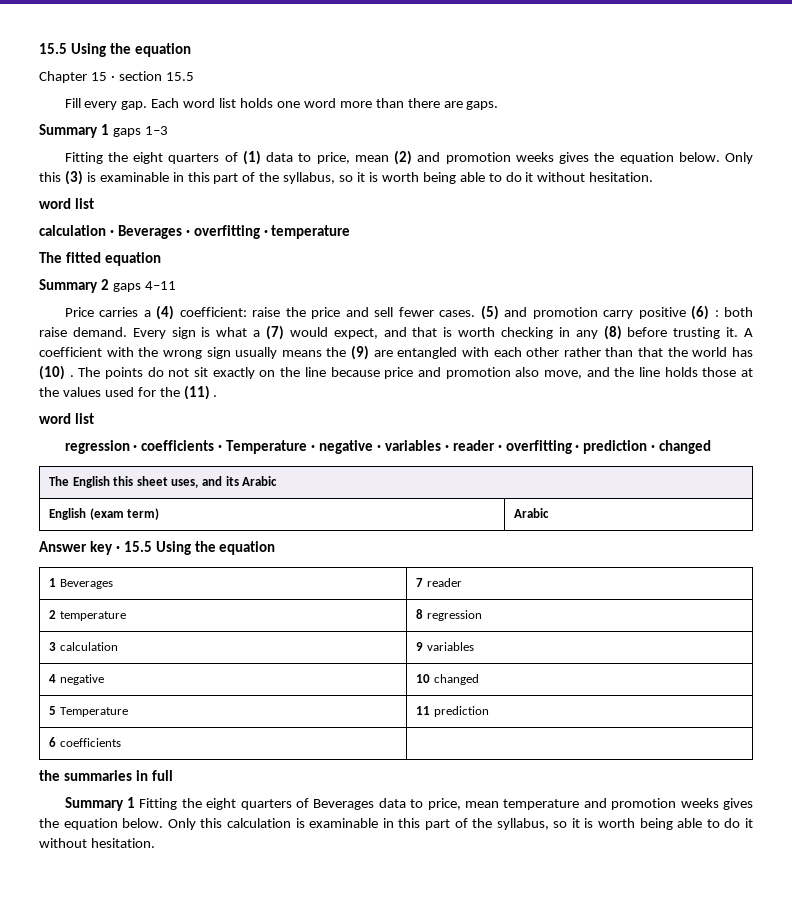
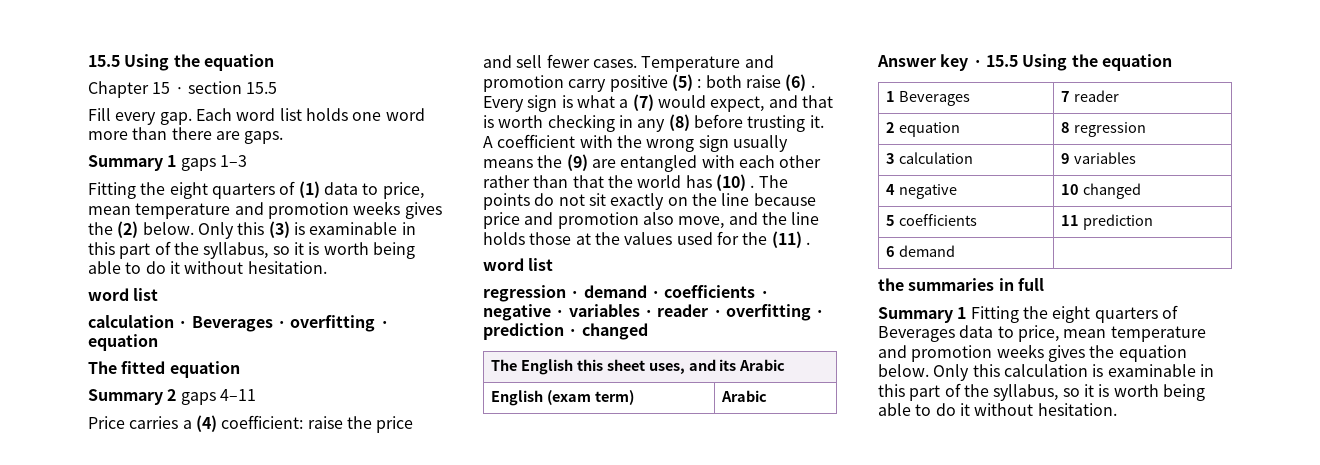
[394,150,674,165] (2) and promotion weeks gives the equation -> [135,201,442,219] [88,221,139,238] temperature and promotion weeks gives the (2)
[271,225,351,239] temperature -> [88,334,158,351] equation
[480,305,499,320] (5) -> [641,56,741,72] Temperature
[691,305,710,320] (6) -> [671,74,693,91] (5)
[72,327,127,337] demand. -> [785,74,815,91] (6) .
[141,440,308,454] coefficients · Temperature -> [583,285,756,298] demand · coefficients
[59,611,126,621] temperature -> [898,122,960,137] equation
[59,707,128,717] Temperature -> [898,214,977,226] coefficients
[59,738,121,747] coefficients -> [898,245,955,257] demand

